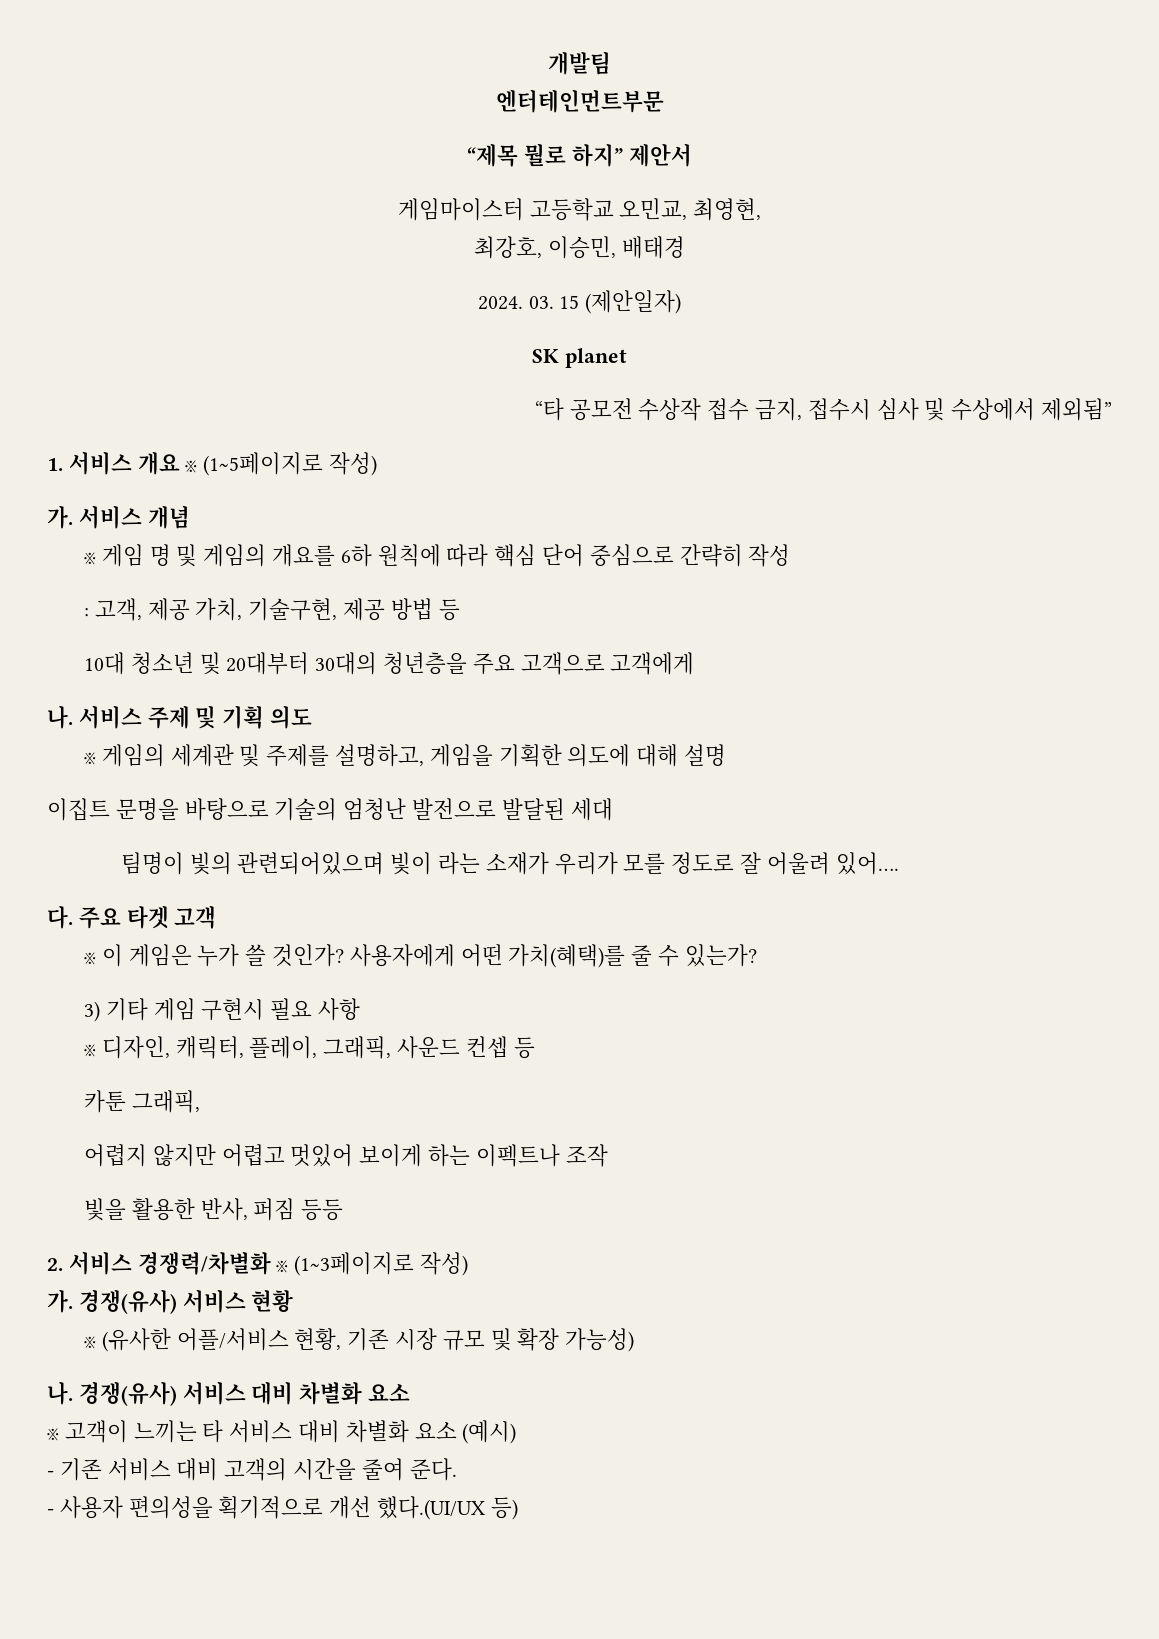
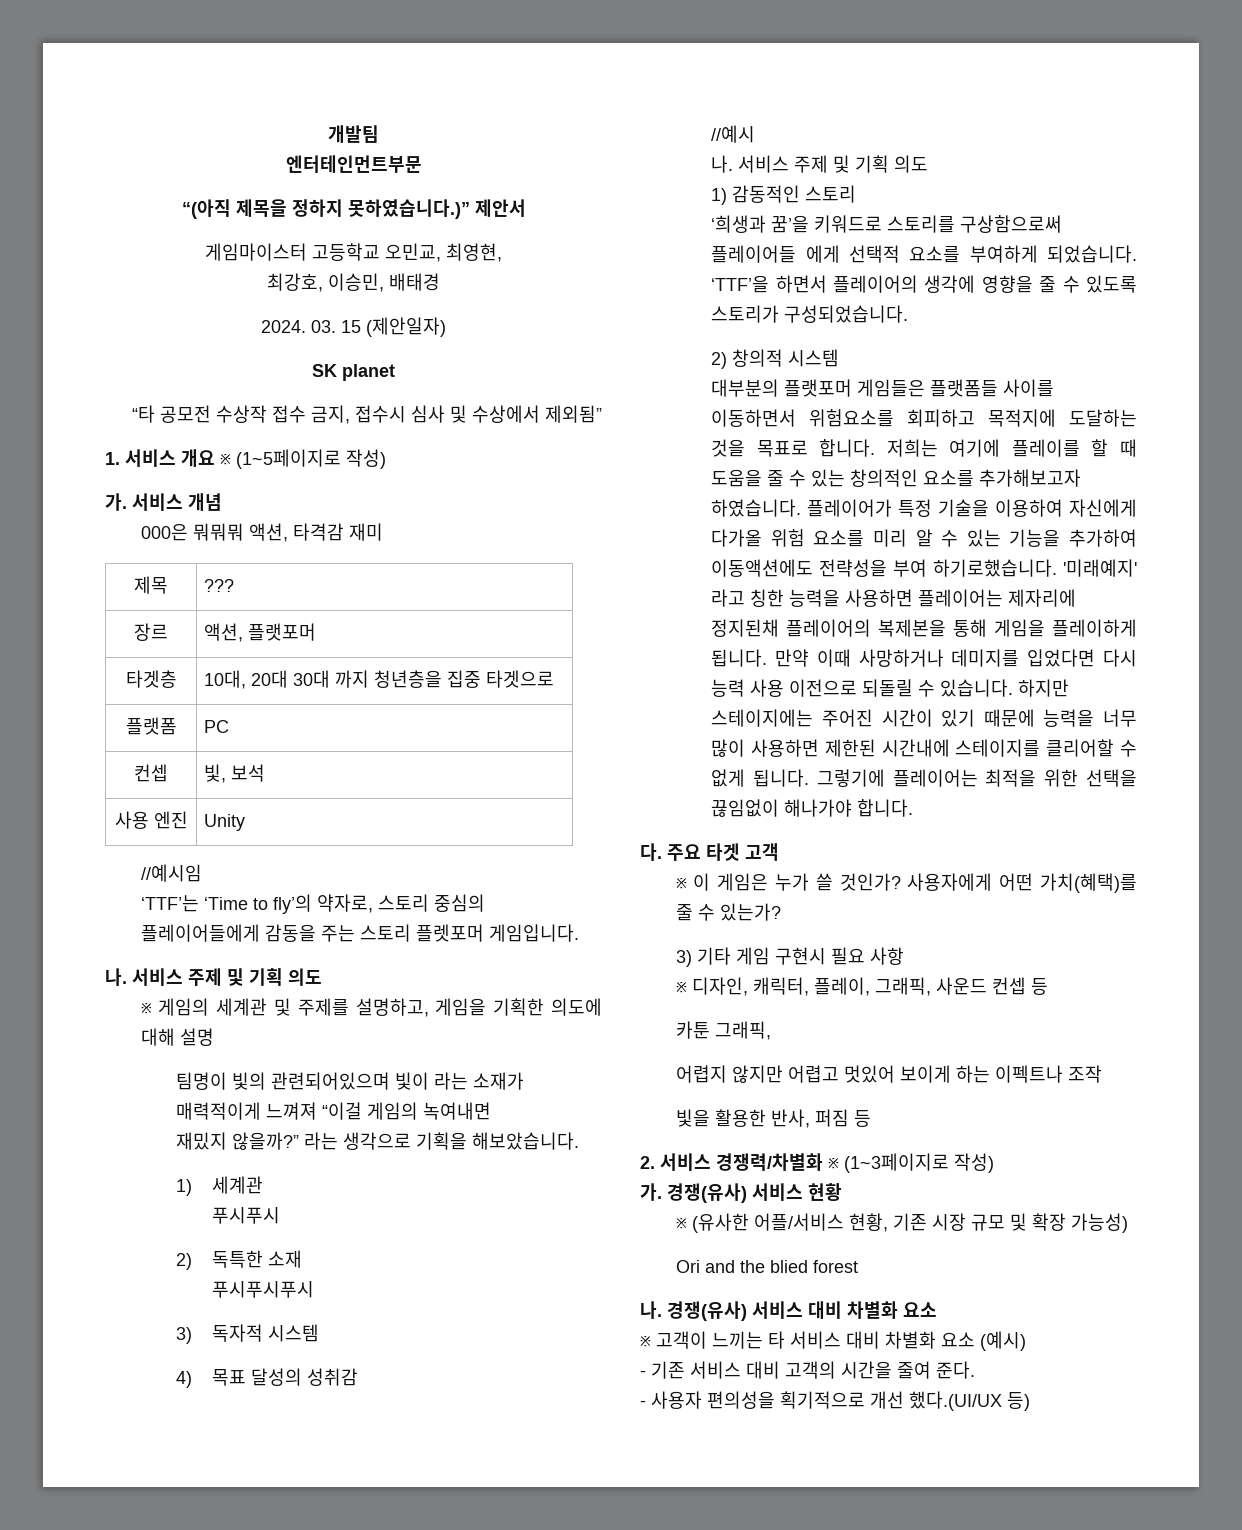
[467,143,623,167] “제목 뭘로 하지” -> [181,199,470,219] “(아직 제목을 정하지 못하였습니다.)”
[83,544,791,567] [83,598,460,621] [83,652,695,675] ※ 게임 명 및 게임의 개요를 6하 원칙에 따라 핵심 단어 중심으로 간략히 작성 // : 고객, 제공 가치, 기술구현, 제공 방법 등 // 10대 청소년 및 20대부터 30대의 청년층을 주요 고객으로 고객에게 -> [140,523,383,542] [134,576,168,594] [204,579,235,592] [134,623,168,641] [204,623,317,642] [125,670,177,688] [204,670,555,689] [125,717,177,735] [204,720,230,733] [134,764,168,782] [204,764,266,783] [114,811,188,829] [204,814,246,831] [140,864,202,882] [140,894,485,914] [140,924,579,942] 000은 뭐뭐뭐 액션, 타격감 재미 // 제목 | ??? // 장르 | 액션, 플랫포머 // 타겟층 | 10대, 20대 30대 까지 청년층을 집중 타겟으로 // 플랫폼 | PC // 컨셉 | 빛, 보석 // 사용 엔진 | Unity // //예시임 // ‘TTF’는 ‘Time to fly’의 약자로, 스토리 중심의 플레이어들에게 감동을 주는 스토리 플렛포머 게임입니다.
[47,798,613,821] // 이집트 문명을 바탕으로 기술의 엄청난 발전으로 발달된 세대 -> (214, 1037) none
[554,852,899,875] 우리가 모를 정도로 잘 어울려 있어…. -> [176,1102,492,1120] [176,1132,580,1150] [176,1176,263,1196] [211,1207,280,1224] [176,1250,302,1270] [211,1281,314,1298] [176,1324,319,1344] [176,1368,358,1388] [711,125,756,143] [711,155,929,173] [711,185,857,205] [711,215,1063,233] [711,245,1137,263] [711,275,1137,293] [711,305,909,323] [711,349,840,369] [711,379,1055,397] [711,409,1137,427] [711,439,1137,457] [711,469,1082,487] [711,499,1137,517] [711,529,1137,547] [711,559,1137,577] [711,589,1077,607] [711,619,1137,637] [711,649,1137,667] [711,679,1070,697] [711,709,1137,727] [711,739,1137,757] [711,769,1137,787] [711,799,914,817] 매력적이게 느껴져 “이걸 게임의 녹여내면 // 재밌지 않을까?” 라는 생각으로 기획을 해보았습니다. // 1) 세계관 // 푸시푸시 // 2) 독특한 소재 // 푸시푸시푸시 // 3) 독자적 시스템 // 4) 목표 달성의 성취감 // //예시 // 나. 서비스 주제 및 기획 의도 // 1) 감동적인 스토리 // ‘희생과 꿈’을 키워드로 스토리를 구상함으로써 플레이어들 에게 선택적 요소를 부여하게 되었습니다. ‘TTF’을 하면서 플레이어의 생각에 영향을 줄 수 있도록 스토리가 구성되었습니다. // 2) 창의적 시스템 // 대부분의 플랫포머 게임들은 플랫폼들 사이를 이동하면서 위험요소를 회피하고 목적지에 도달하는 것을 목표로 합니다. 저희는 여기에 플레이를 할 때 도움을 줄 수 있는 창의적인 요소를 추가해보고자 하였습니다. 플레이어가 특정 기술을 이용하여 자신에게 다가올 위험 요소를 미리 알 수 있는 기능을 추가하여 이동액션에도 전략성을 부여 하기로했습니다. '미래예지' 라고 칭한 능력을 사용하면 플레이어는 제자리에 정지된채 플레이어의 복제본을 통해 게임을 플레이하게 됩니다. 만약 이때 사망하거나 데미지를 입었다면 다시 능력 사용 이전으로 되돌릴 수 있습니다. 하지만 스테이지에는 주어진 시간이 있기 때문에 능력을 너무 많이 사용하면 제한된 시간내에 스테이지를 클리어할 수 없게 됩니다. 그렇기에 플레이어는 최적을 위한 선택을 끊임없이 해나가야 합니다.
[301,1199,344,1221] 등등 -> [853,1110,871,1127] 등
(635, 1340) none -> [675,1260,858,1273] // Ori and the blied forest

